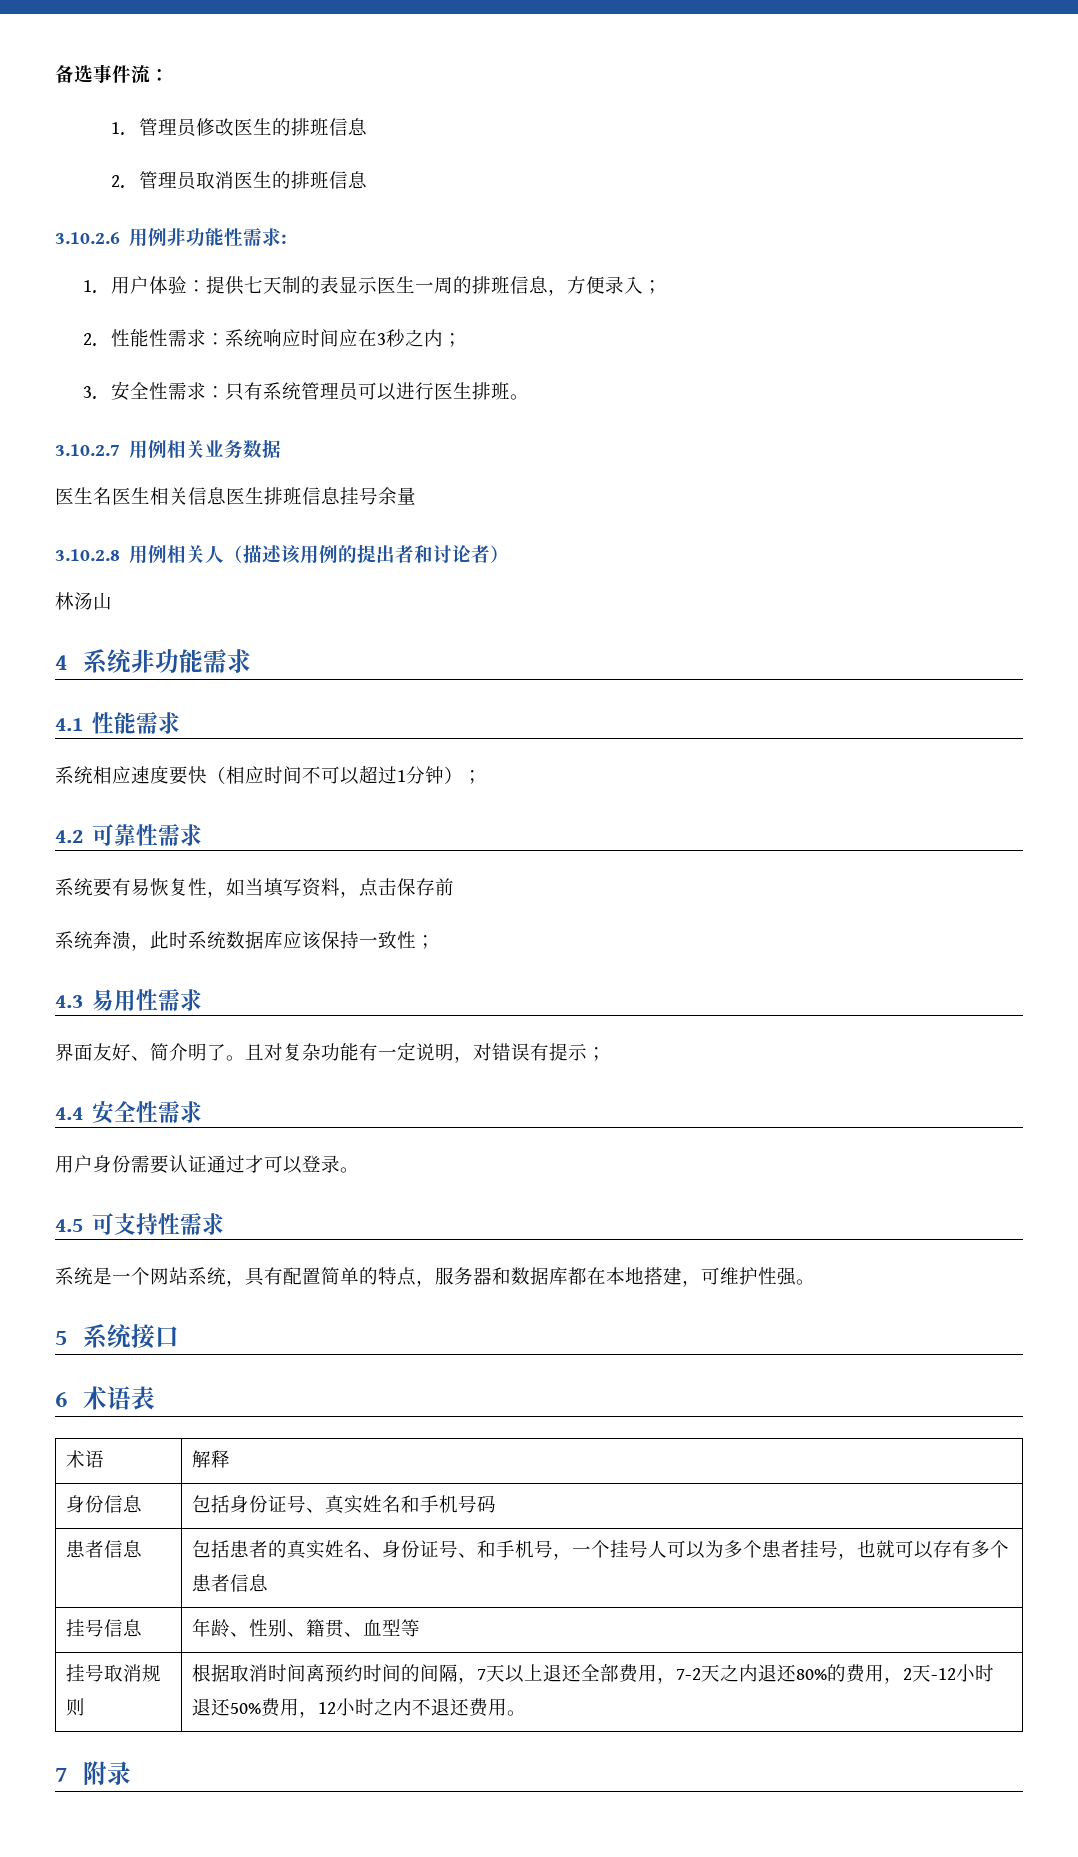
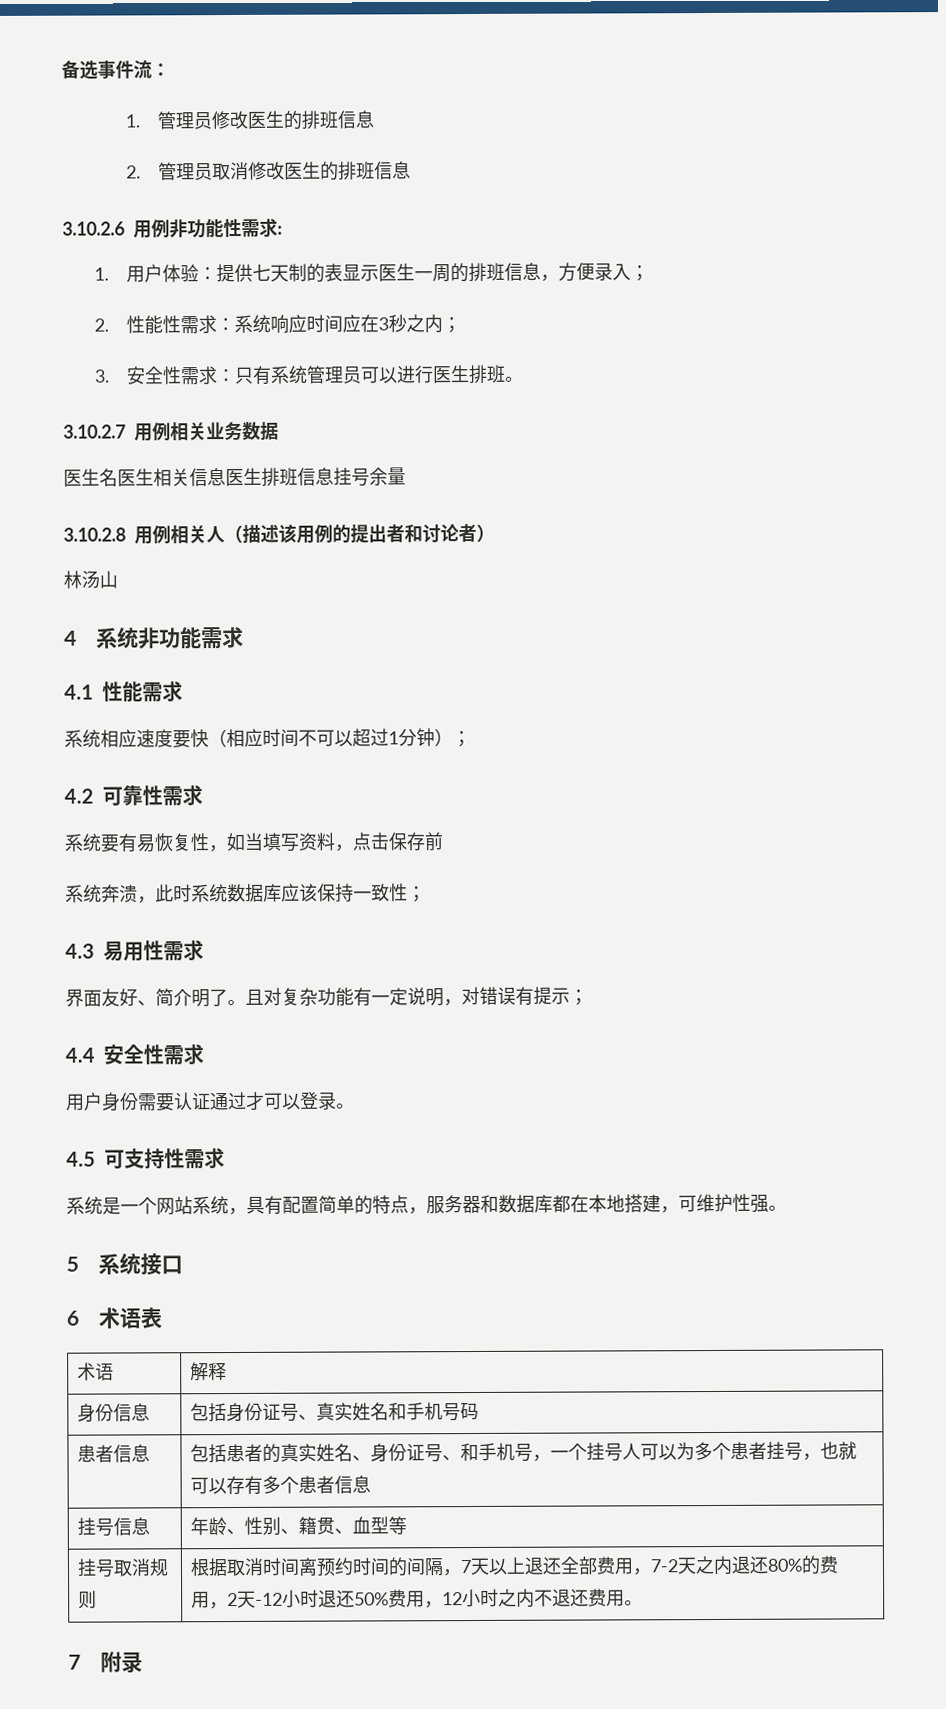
(235, 180) none -> [248,161,286,180] 修改

